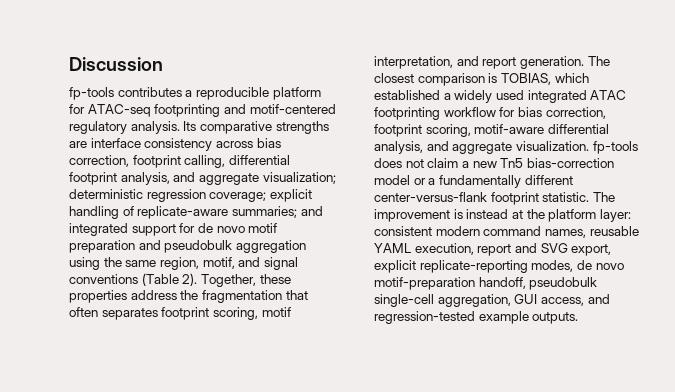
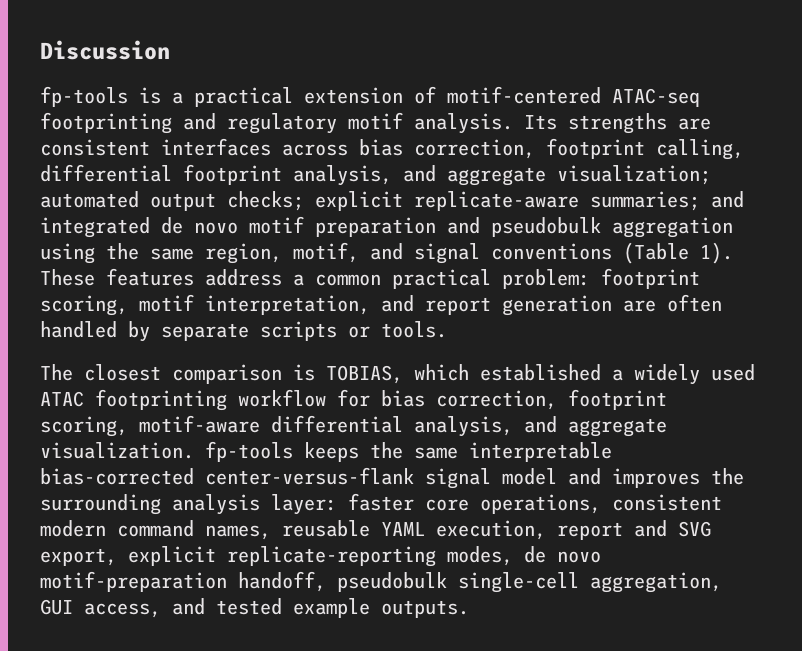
[117,87,321,100] [69,104,85,114] contributes a reproducible platform for -> [139,86,601,107] is a practical extension of motif-centered
[249,104,336,114] [69,121,127,134] motif-centered regulatory -> [227,112,403,134] regulatory motif
[199,121,272,134] comparative -> (557, 122) none
[90,138,213,151] interface consistency -> [40,138,271,156] consistent interfaces
[69,189,312,202] [69,206,134,219] deterministic regression coverage; explicit handling of -> [40,191,403,211] automated output checks; explicit
[131,223,196,236] support for -> (150, 227) none
[182,273,291,287] [69,290,308,303] [69,307,158,320] 2). Together, these properties address the fragmentation that often separates -> [700,242,733,264] [40,268,590,289] 1). These features address a common practical problem:
[519,56,584,69] generation. -> [502,294,722,316] [40,321,447,342] generation are often handled by separate scripts or tools. //
[527,90,587,103] integrated -> (755, 372) none
[374,158,614,168] [374,175,573,188] [374,192,615,205] [374,209,631,222] does not claim a new Tn5 bias-correction model or a fundamentally different center-versus-flank footprint statistic. The improvement is instead at the platform layer: -> [304,442,612,462] [40,467,744,489] [40,493,601,515] keeps the same interpretable bias-corrected center-versus-flank signal model and improves the surrounding analysis layer: faster core operations,
[374,311,475,324] regression-tested -> [216,598,282,615] tested

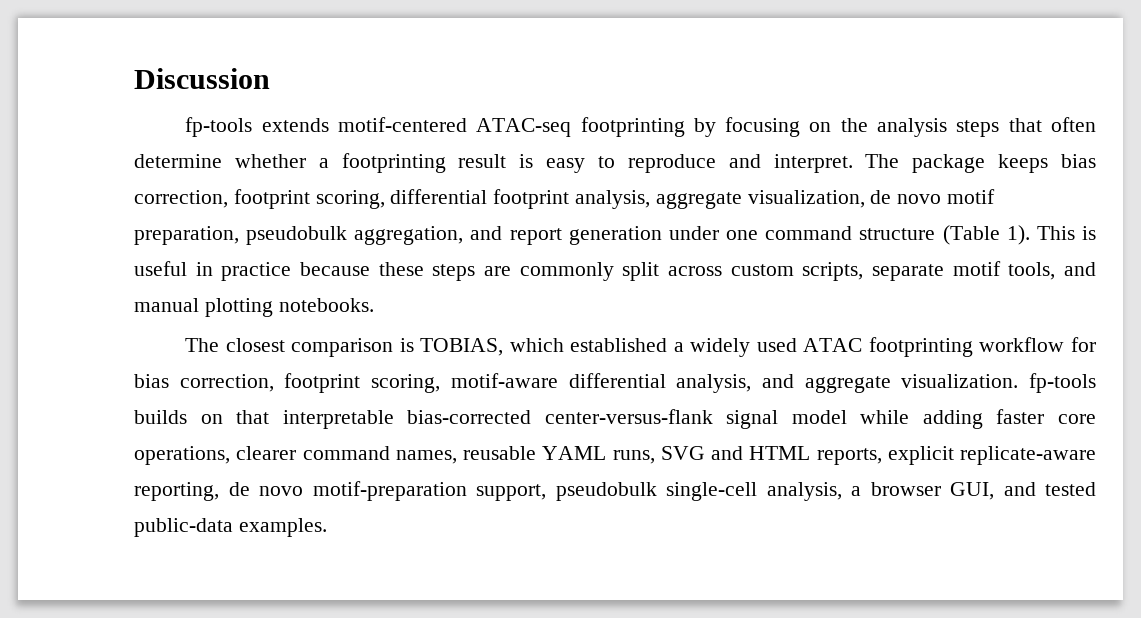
[139,86,700,107] [40,112,711,134] [40,138,744,160] is a practical extension of motif-centered ATAC-seq footprinting and regulatory motif analysis. Its strengths are consistent interfaces across bias correction, footprint calling, -> [261,117,1097,137] [134,153,1096,173] [134,189,385,209] extends motif-centered ATAC-seq footprinting by focusing on the analysis steps that often determine whether a footprinting result is easy to reproduce and interpret. The package keeps bias correction, footprint scoring,
[403,165,711,186] [40,191,744,211] [40,216,733,238] [40,242,733,264] [40,268,700,289] [40,294,722,316] [40,321,447,342] and aggregate visualization; automated output checks; explicit replicate-aware summaries; and integrated de novo motif preparation and pseudobulk aggregation using the same region, motif, and signal conventions (Table 1). These features address a common practical problem: footprint scoring, motif interpretation, and report generation are often handled by separate scripts or tools. -> [655,189,996,209] [134,225,1097,245] [134,261,1096,281] [134,298,374,317] aggregate visualization, de novo motif preparation, pseudobulk aggregation, and report generation under one command structure (Table 1). This is useful in practice because these steps are commonly split across custom scripts, separate motif tools, and manual plotting notebooks.
[304,442,458,462] keeps the same -> [134,410,270,424] builds on that
[568,468,744,488] [40,494,337,515] and improves the surrounding analysis layer: -> [860,410,983,429] while adding
[612,494,722,511] [40,520,106,537] consistent modern -> [236,446,297,460] clearer
[436,520,711,540] [40,546,513,567] execution, report and SVG export, explicit replicate-reporting modes, -> [612,446,1096,465] [134,482,219,501] runs, SVG and HTML reports, explicit replicate-aware reporting,
[238,571,326,592] handoff, -> [476,484,546,501] support,
[590,572,722,593] [40,598,469,618] aggregation, GUI access, and tested example outputs. -> [766,482,1096,501] [134,518,327,537] analysis, a browser GUI, and tested public-data examples.

